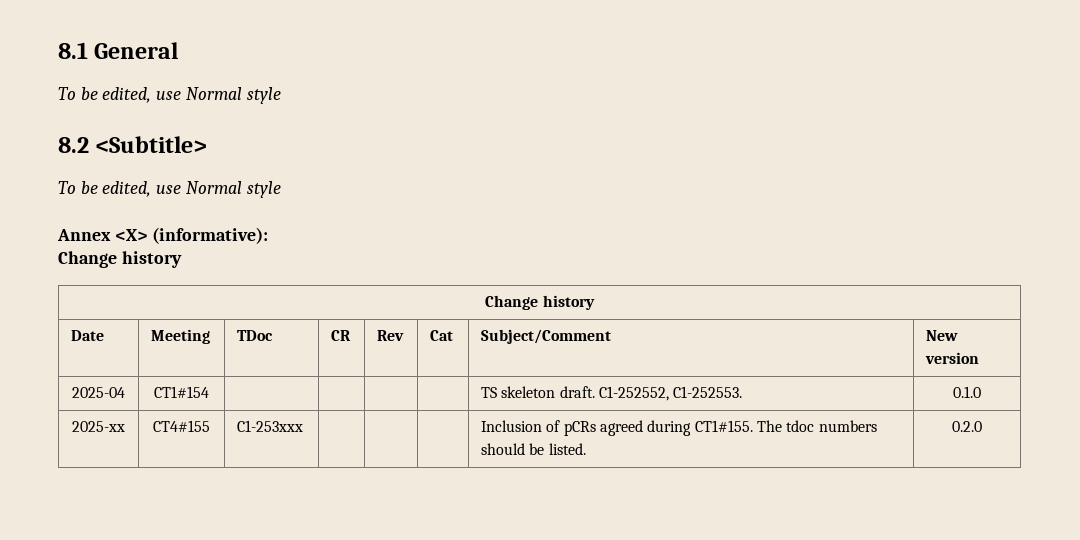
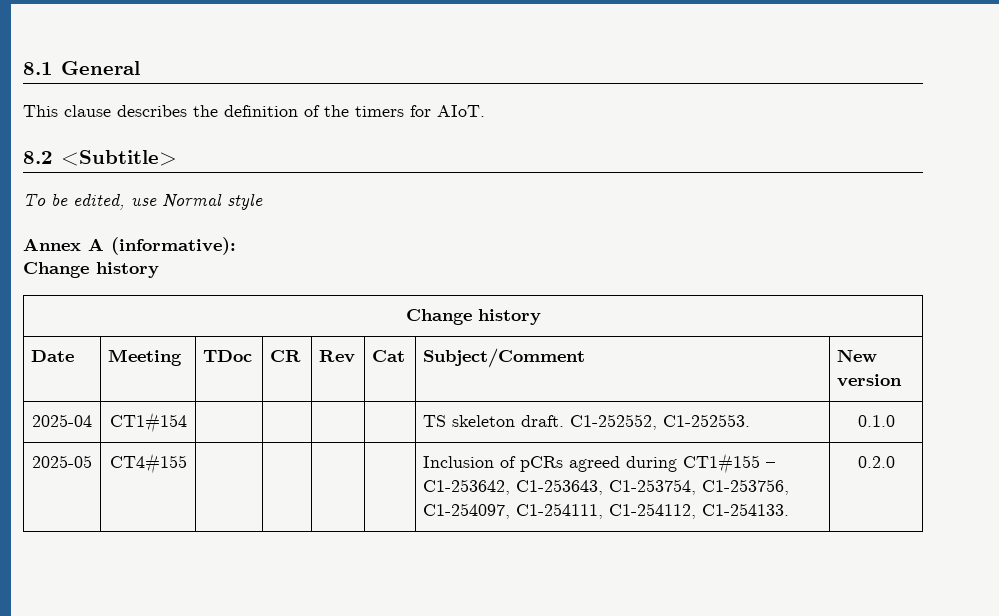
[58,87,281,104] To be edited, use Normal style -> [23,105,485,117] This clause describes the definition of the timers for AIoT.
[114,229,148,241] <X> -> [88,238,104,251] A
[72,421,125,432] 2025-xx -> [32,455,92,468] 2025-05
[237,420,304,432] C1-253xxx -> (187, 463) none
[694,420,877,432] [481,443,586,455] CT1#155. The tdoc numbers should be listed. -> [683,453,776,474] [423,479,790,495] [423,503,790,519] CT1#155 – C1-253642, C1-253643, C1-253754, C1-253756, C1-254097, C1-254111, C1-254112, C1-254133.

